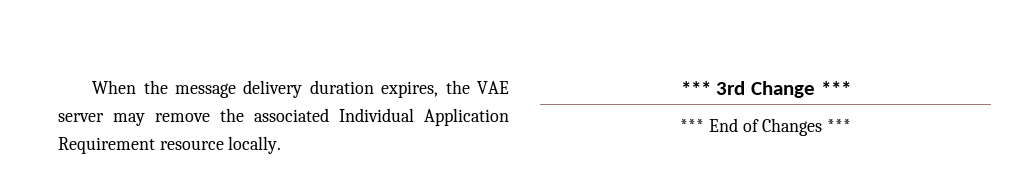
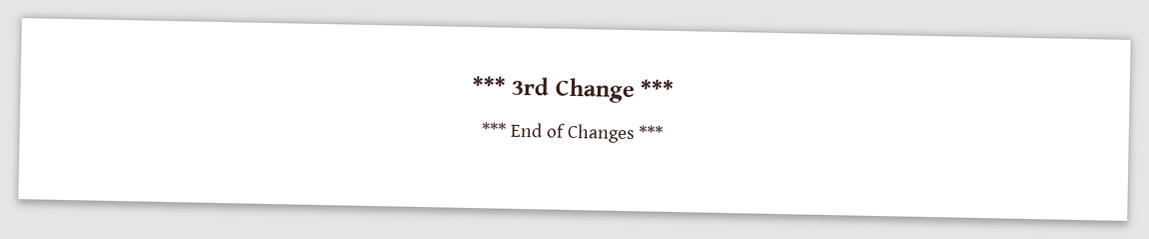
[92,80,509,98] [58,108,509,126] [58,136,282,154] When the message delivery duration expires, the VAE server may remove the associated Individual Application Requirement resource locally. // -> (471, 85) none

